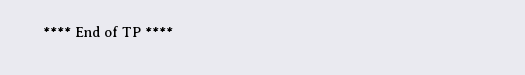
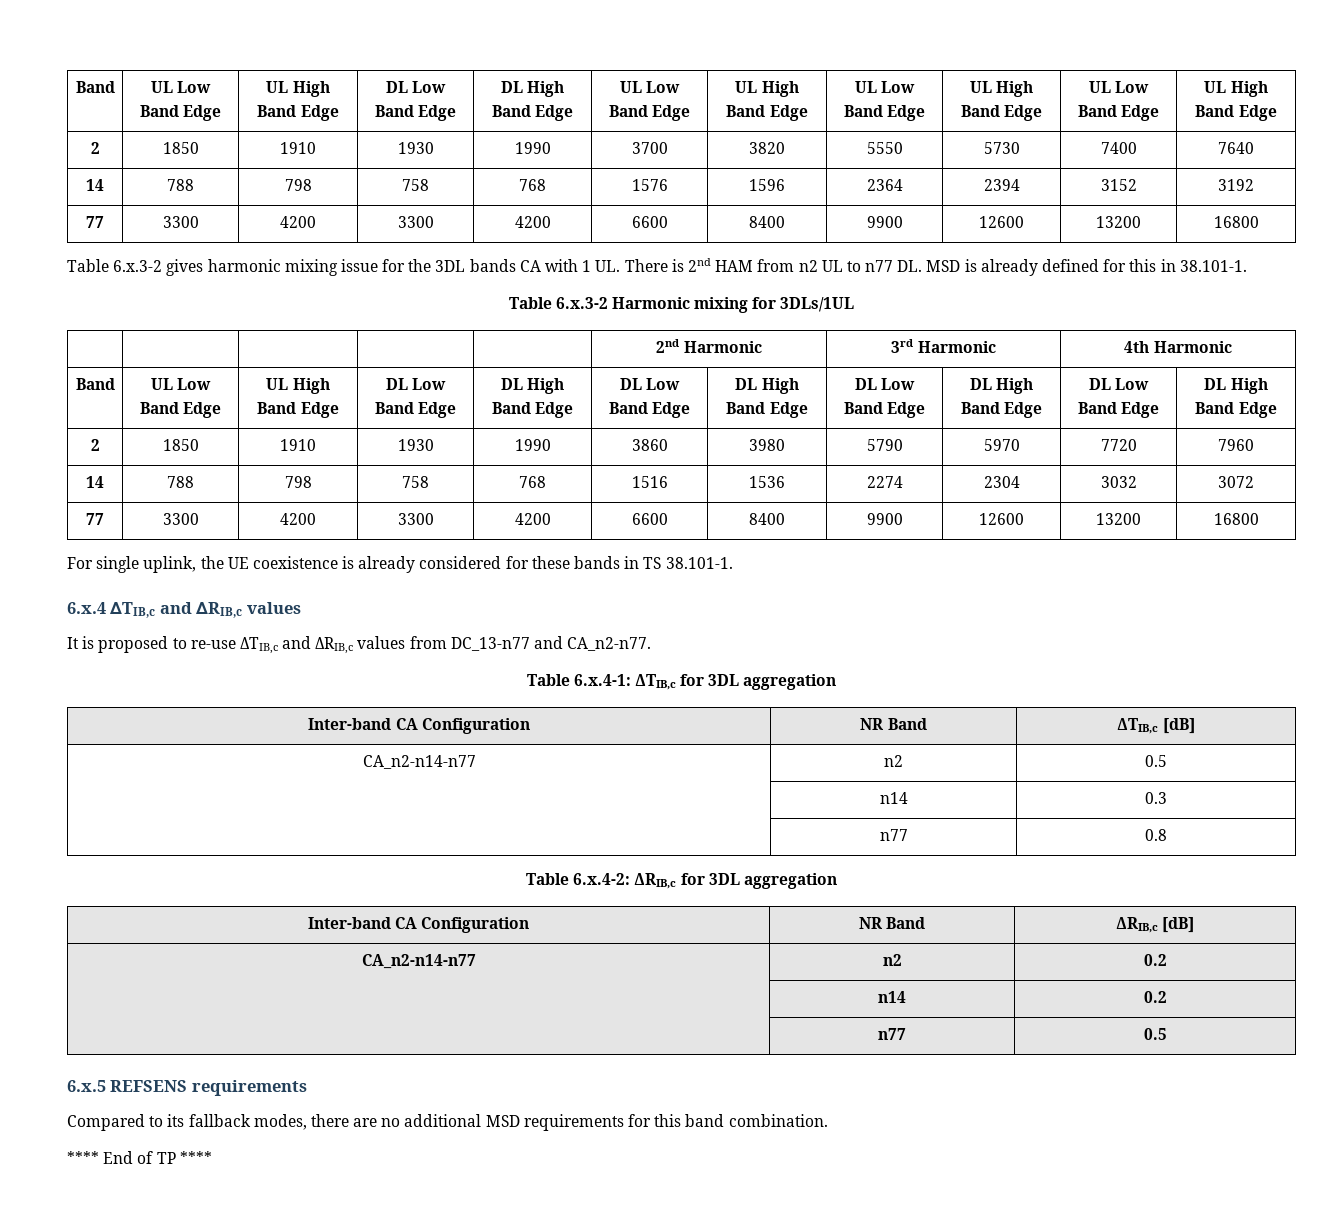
(43, 32) none -> [75,81,115,93] [150,81,212,93] [139,105,222,121] [266,81,330,97] [257,105,339,121] [385,81,447,93] [374,105,457,121] [500,81,565,97] [491,105,574,121] [619,81,681,93] [608,105,691,121] [735,81,799,97] [726,105,808,121] [854,81,916,93] [843,105,926,121] [969,81,1034,97] [960,105,1043,121] [1088,81,1150,93] [1077,105,1160,121] [1204,81,1268,97] [1195,105,1277,121] [90,142,100,154] [162,142,199,154] [280,142,316,154] [397,142,434,154] [514,142,551,154] [631,142,668,154] [749,142,785,154] [866,142,903,154] [983,142,1020,154] [1100,142,1137,154] [1218,142,1254,154] [86,179,104,191] [167,179,194,191] [284,179,312,191] [402,179,429,191] [519,179,546,191] [631,179,668,191] [749,179,785,191] [866,179,903,191] [983,179,1020,191] [1100,179,1137,191] [1218,179,1254,191] [86,216,104,228] [162,216,199,228] [280,216,316,228] [397,216,434,228] [514,216,551,228] [631,216,668,228] [749,216,785,228] [866,216,903,228] [979,216,1024,228] [1096,216,1141,228] [1213,216,1259,228] [67,258,1247,276] [508,297,855,313] [656,339,762,353] [891,339,996,353] [1124,341,1232,353] [75,378,115,390] [150,378,212,390] [139,402,222,418] [266,378,330,394] [257,402,339,418] [385,378,447,390] [374,402,457,418] [500,378,565,394] [491,402,574,418] [619,378,681,390] [608,402,691,418] [735,378,799,394] [726,402,808,418] [854,378,916,390] [843,402,926,418] [969,378,1034,394] [960,402,1043,418] [1088,378,1150,390] [1077,402,1160,418] [1204,378,1268,394] [1195,402,1277,418] [90,439,100,451] [162,439,199,451] [280,439,316,451] [397,439,434,451] [514,439,551,451] [631,439,668,451] [749,439,785,451] [866,439,903,451] [983,439,1020,451] [1100,439,1137,451] [1218,439,1254,451] [86,476,104,488] [167,476,194,488] [284,476,312,488] [402,476,429,488] [519,476,546,488] [631,476,668,488] [749,476,785,488] [866,476,903,488] [983,476,1020,488] [1100,476,1137,488] [1218,476,1254,488] [86,513,104,525] [162,513,199,525] [280,513,316,525] [397,513,434,525] [514,513,551,525] [631,513,668,525] [749,513,785,525] [866,513,903,525] [979,513,1024,525] [1096,513,1141,525] [1213,513,1259,525] [67,556,733,573] [67,602,301,618] [67,636,652,654] [526,674,837,690] [308,718,530,734] [860,718,927,730] [1117,718,1195,734] [362,755,476,769] [884,755,903,767] [1145,755,1167,767] [879,792,908,804] [1145,792,1167,804] [879,829,908,841] [1145,829,1167,841] [526,873,837,889] [307,917,530,933] [858,917,926,929] [1115,917,1195,933] [361,954,476,969] [882,954,902,966] [1143,954,1167,966] [878,991,906,1003] [1143,991,1167,1003] [878,1028,906,1040] [1143,1028,1167,1040] [67,1080,307,1096] [67,1114,828,1131] Band | UL Low Band Edge | UL High Band Edge | DL Low Band Edge | DL High Band Edge | UL Low Band Edge | UL High Band Edge | UL Low Band Edge | UL High Band Edge | UL Low Band Edge | UL High Band Edge // 2 | 1850 | 1910 | 1930 | 1990 | 3700 | 3820 | 5550 | 5730 | 7400 | 7640 // 14 | 788 | 798 | 758 | 768 | 1576 | 1596 | 2364 | 2394 | 3152 | 3192 // 77 | 3300 | 4200 | 3300 | 4200 | 6600 | 8400 | 9900 | 12600 | 13200 | 16800 // Table 6.x.3-2 gives harmonic mixing issue for the 3DL bands CA with 1 UL. There is 2nd HAM from n2 UL to n77 DL. MSD is already defined for this in 38.101-1. // Table 6.x.3-2 Harmonic mixing for 3DLs/1UL // | | | | | 2nd Harmonic | 3rd Harmonic | 4th Harmonic // Band | UL Low Band Edge | UL High Band Edge | DL Low Band Edge | DL High Band Edge | DL Low Band Edge | DL High Band Edge | DL Low Band Edge | DL High Band Edge | DL Low Band Edge | DL High Band Edge // 2 | 1850 | 1910 | 1930 | 1990 | 3860 | 3980 | 5790 | 5970 | 7720 | 7960 // 14 | 788 | 798 | 758 | 768 | 1516 | 1536 | 2274 | 2304 | 3032 | 3072 // 77 | 3300 | 4200 | 3300 | 4200 | 6600 | 8400 | 9900 | 12600 | 13200 | 16800 // For single uplink, the UE coexistence is already considered for these bands in TS 38.101-1. // 6.x.4 ∆TIB,c and ∆RIB,c values // It is proposed to re-use ΔTIB,c and ΔRIB,c values from DC_13-n77 and CA_n2-n77. // Table 6.x.4-1: ΔTIB,c for 3DL aggregation // Inter-band CA Configuration | NR Band | ΔTIB,c [dB] // CA_n2-n14-n77 | n2 | 0.5 // | n14 | 0.3 // | n77 | 0.8 // Table 6.x.4-2: ΔRIB,c for 3DL aggregation // Inter-band CA Configuration | NR Band | ΔRIB,c [dB] // CA_n2-n14-n77 | n2 | 0.2 // | n14 | 0.2 // | n77 | 0.5 // 6.x.5 REFSENS requirements // Compared to its fallback modes, there are no additional MSD requirements for this band combination. //

